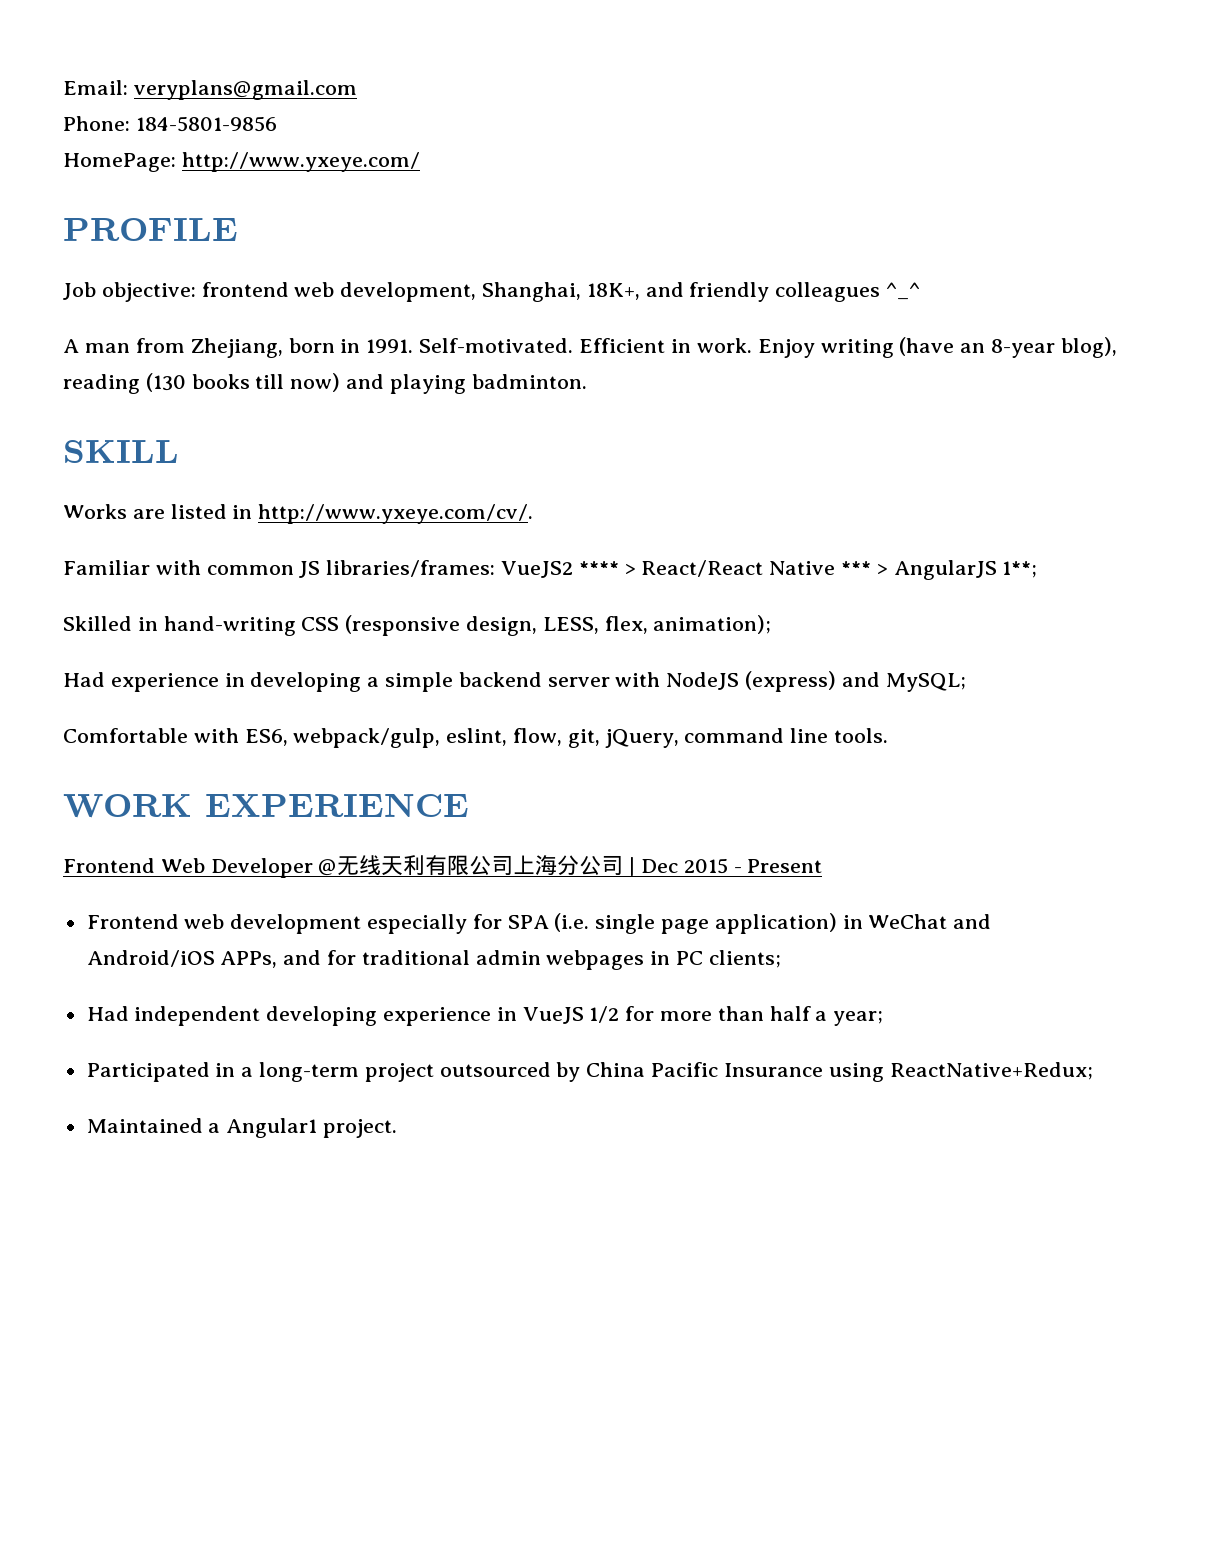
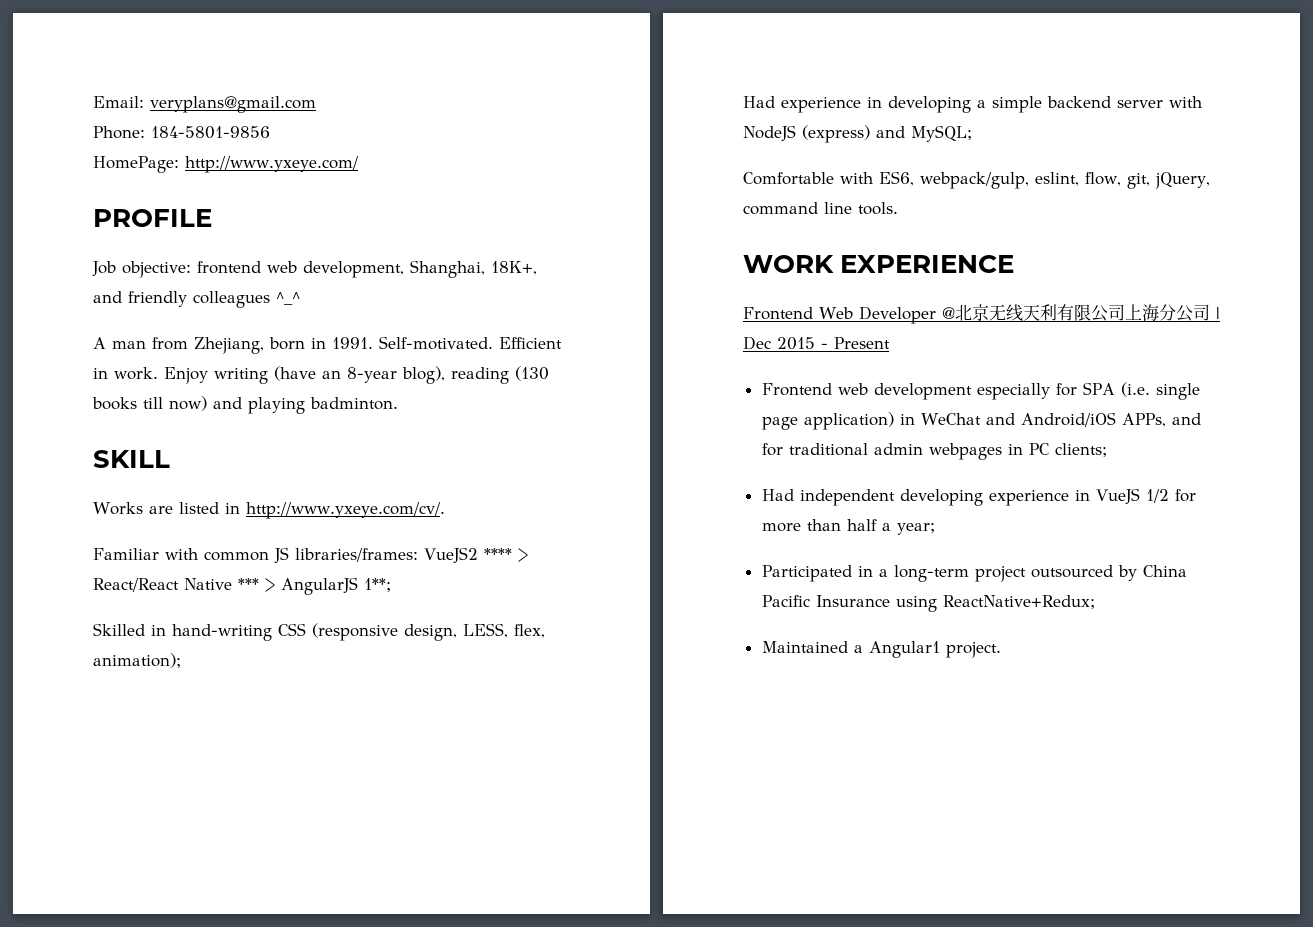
(338, 867) none -> [954,304,989,321] 北京

